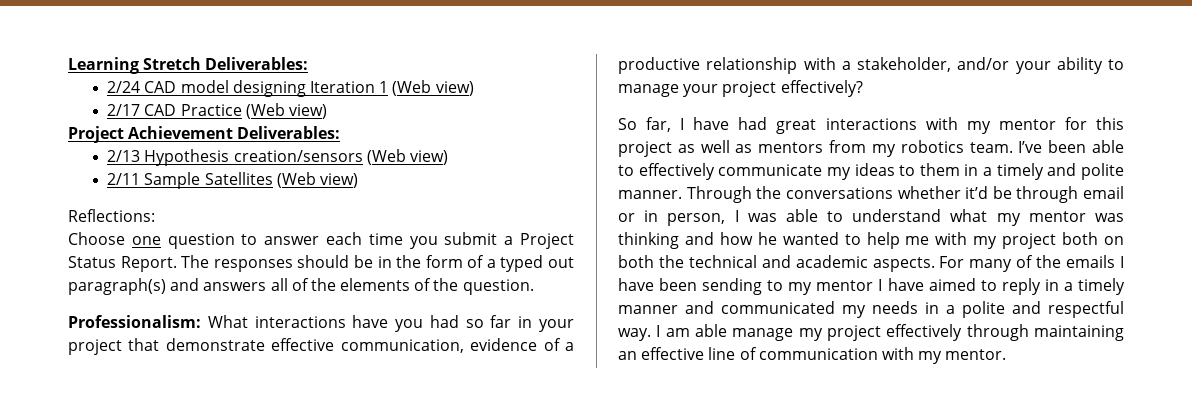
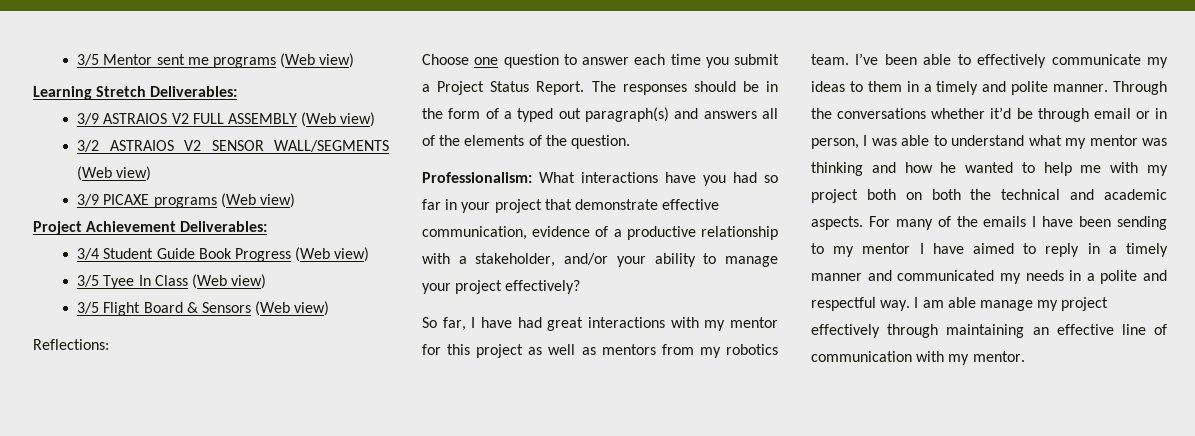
[68,57,309,74] [107,80,474,97] [107,104,242,116] Learning Stretch Deliverables: // 2/24 CAD model designing Iteration 1 (Web view) // 2/17 CAD Practice -> [77,53,355,68] [33,86,238,100] [77,112,376,127] [77,140,389,152] [77,166,152,181] [77,194,217,208] 3/5 Mentor sent me programs (Web view) // Learning Stretch Deliverables: // 3/9 ASTRAIOS V2 FULL ASSEMBLY (Web view) // 3/2 ASTRAIOS V2 SENSOR WALL/SEGMENTS (Web view) // 3/9 PICAXE programs
[107,149,449,166] [107,172,273,189] 2/13 Hypothesis creation/sensors (Web view) // 2/11 Sample Satellites -> [77,247,370,262] [77,274,267,289] [77,302,251,316] 3/4 Student Guide Book Progress (Web view) // 3/5 Tyee In Class (Web view) // 3/5 Flight Board & Sensors

